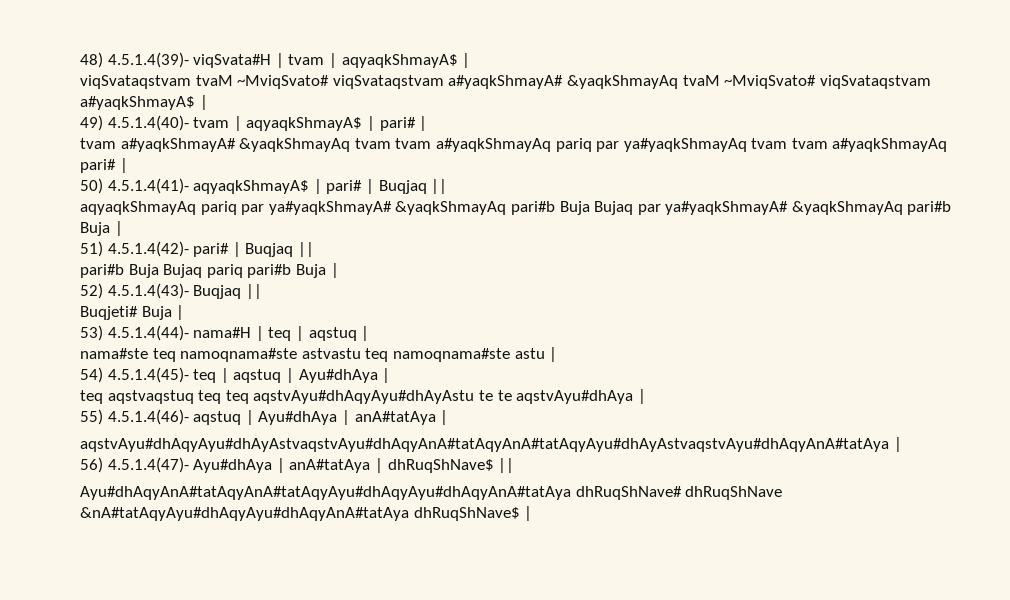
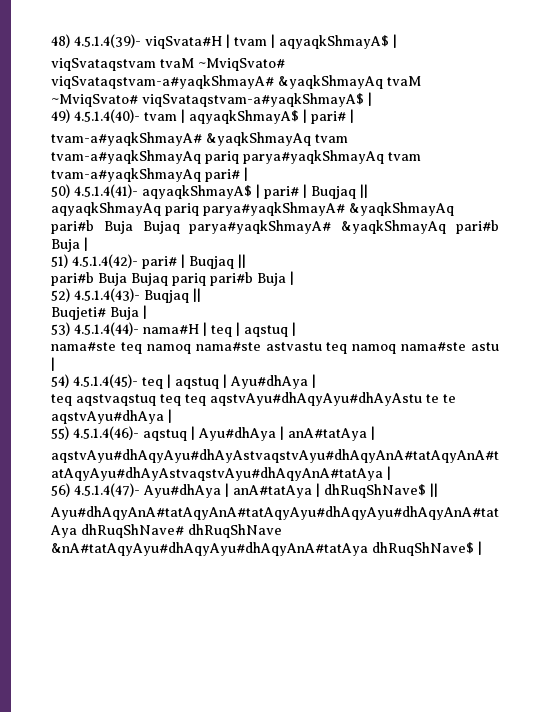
[332,75,564,89] viqSvataqstvam a#yaqkShmayA# -> [51,75,274,89] viqSvataqstvam-a#yaqkShmayA#
[819,75,931,89] [80,96,195,110] viqSvataqstvam a#yaqkShmayA$ -> [142,93,364,107] viqSvataqstvam-a#yaqkShmayA$
[80,138,948,152] tvam a#yaqkShmayA# &yaqkShmayAq tvam tvam a#yaqkShmayAq pariq par ya#yaqkShmayAq tvam tvam a#yaqkShmayAq -> [51,132,348,146] [51,150,421,164] [51,168,201,182] tvam-a#yaqkShmayA# &yaqkShmayAq tvam tvam-a#yaqkShmayAq pariq parya#yaqkShmayAq tvam tvam-a#yaqkShmayAq
[241,201,392,215] par ya#yaqkShmayA# -> [203,202,345,216] parya#yaqkShmayA#
[637,201,789,215] par ya#yaqkShmayA# -> [189,220,332,234] parya#yaqkShmayA#
[180,348,510,362] namoqnama#ste astvastu teq namoqnama#ste -> [146,342,467,354] namoq nama#ste astvastu teq namoq nama#ste

